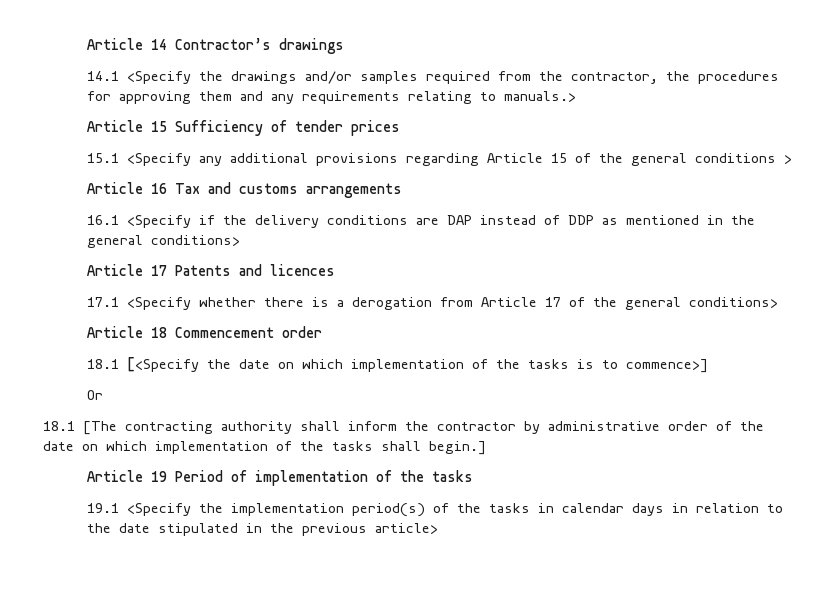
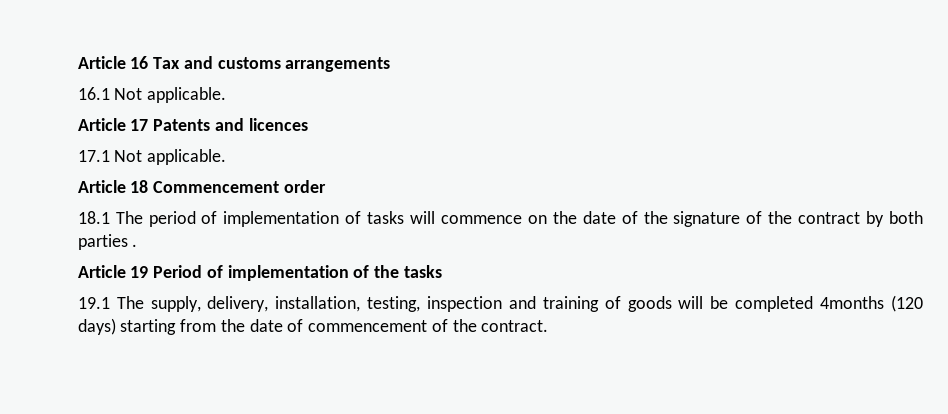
[86,38,344,54] [86,71,779,84] [86,91,576,104] [86,120,400,136] [86,153,792,166] [86,182,143,194] Article 14 Contractor’s drawings // 14.1 <Specify the drawings and/or samples required from the contractor, the procedures for approving them and any requirements relating to manuals.> // Article 15 Sufficiency of tender prices // 15.1 <Specify any additional provisions regarding Article 15 of the general conditions > // Article -> [77,56,126,69] Article
[126,215,755,228] [86,235,240,248] <Specify if the delivery conditions are DAP instead of DDP as mentioned in the general conditions> -> [114,87,227,103] Not applicable.
[126,297,778,310] <Specify whether there is a derogation from Article 17 of the general conditions> -> [114,149,227,165] Not applicable.
[126,357,708,373] [86,390,103,400] [43,421,764,435] [43,441,486,455] [<Specify the date on which implementation of the tasks is to commence>] // Or // 18.1 [The contracting authority shall inform the contractor by administrative order of the date on which implementation of the tasks shall begin.] -> [115,211,923,227] [77,234,138,250] The period of implementation of tasks will commence on the date of the signature of the contract by both parties .
[126,503,783,517] [86,523,438,536] <Specify the implementation period(s) of the tasks in calendar days in relation to the date stipulated in the previous article> -> [116,295,924,312] [77,318,549,335] The supply, delivery, installation, testing, inspection and training of goods will be completed 4months (120 days) starting from the date of commencement of the contract.

